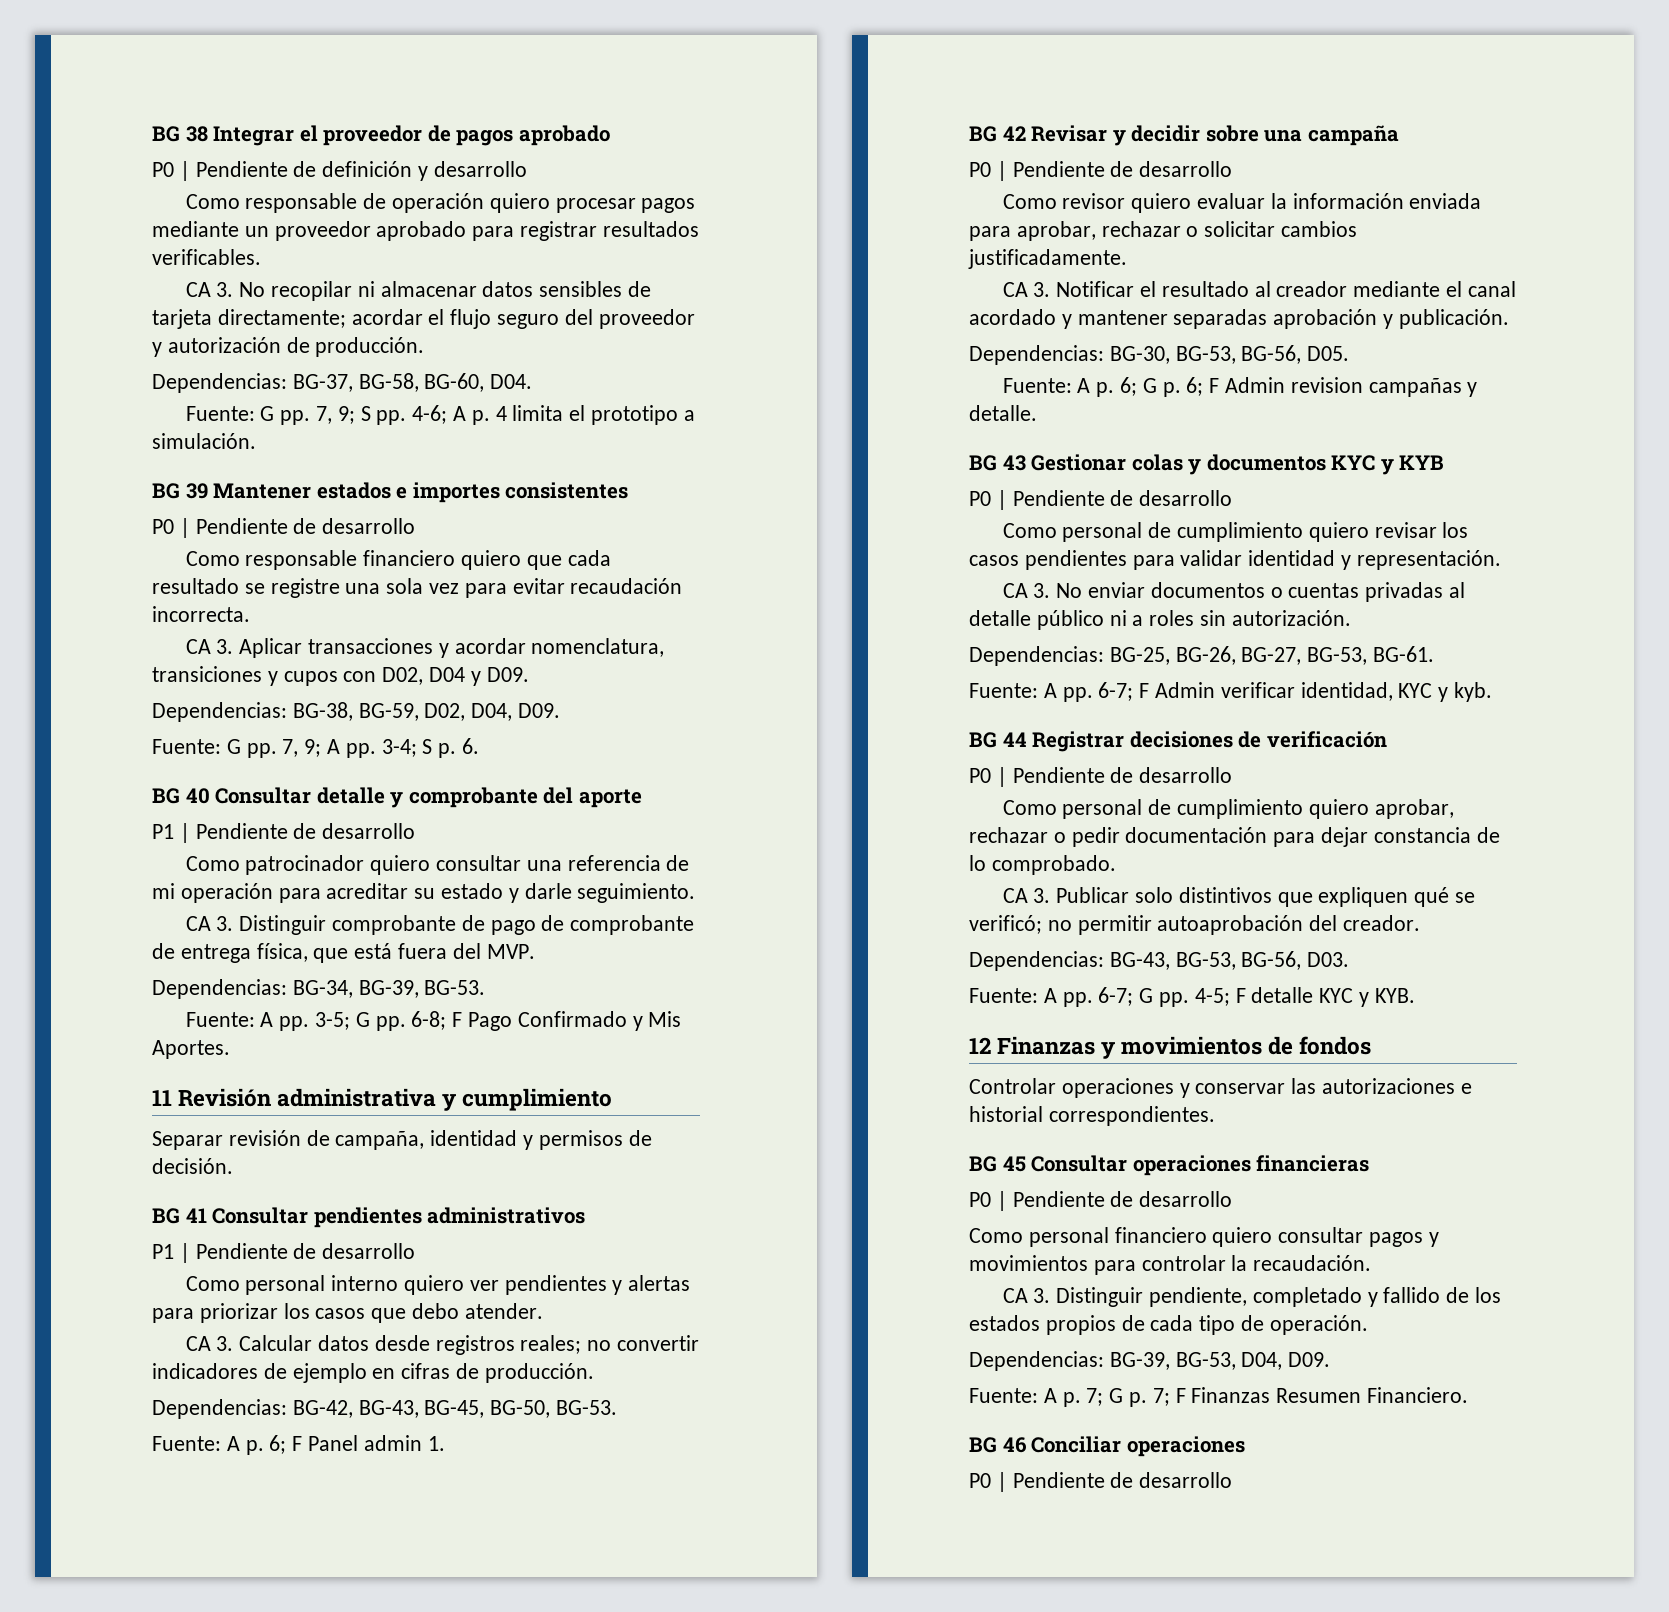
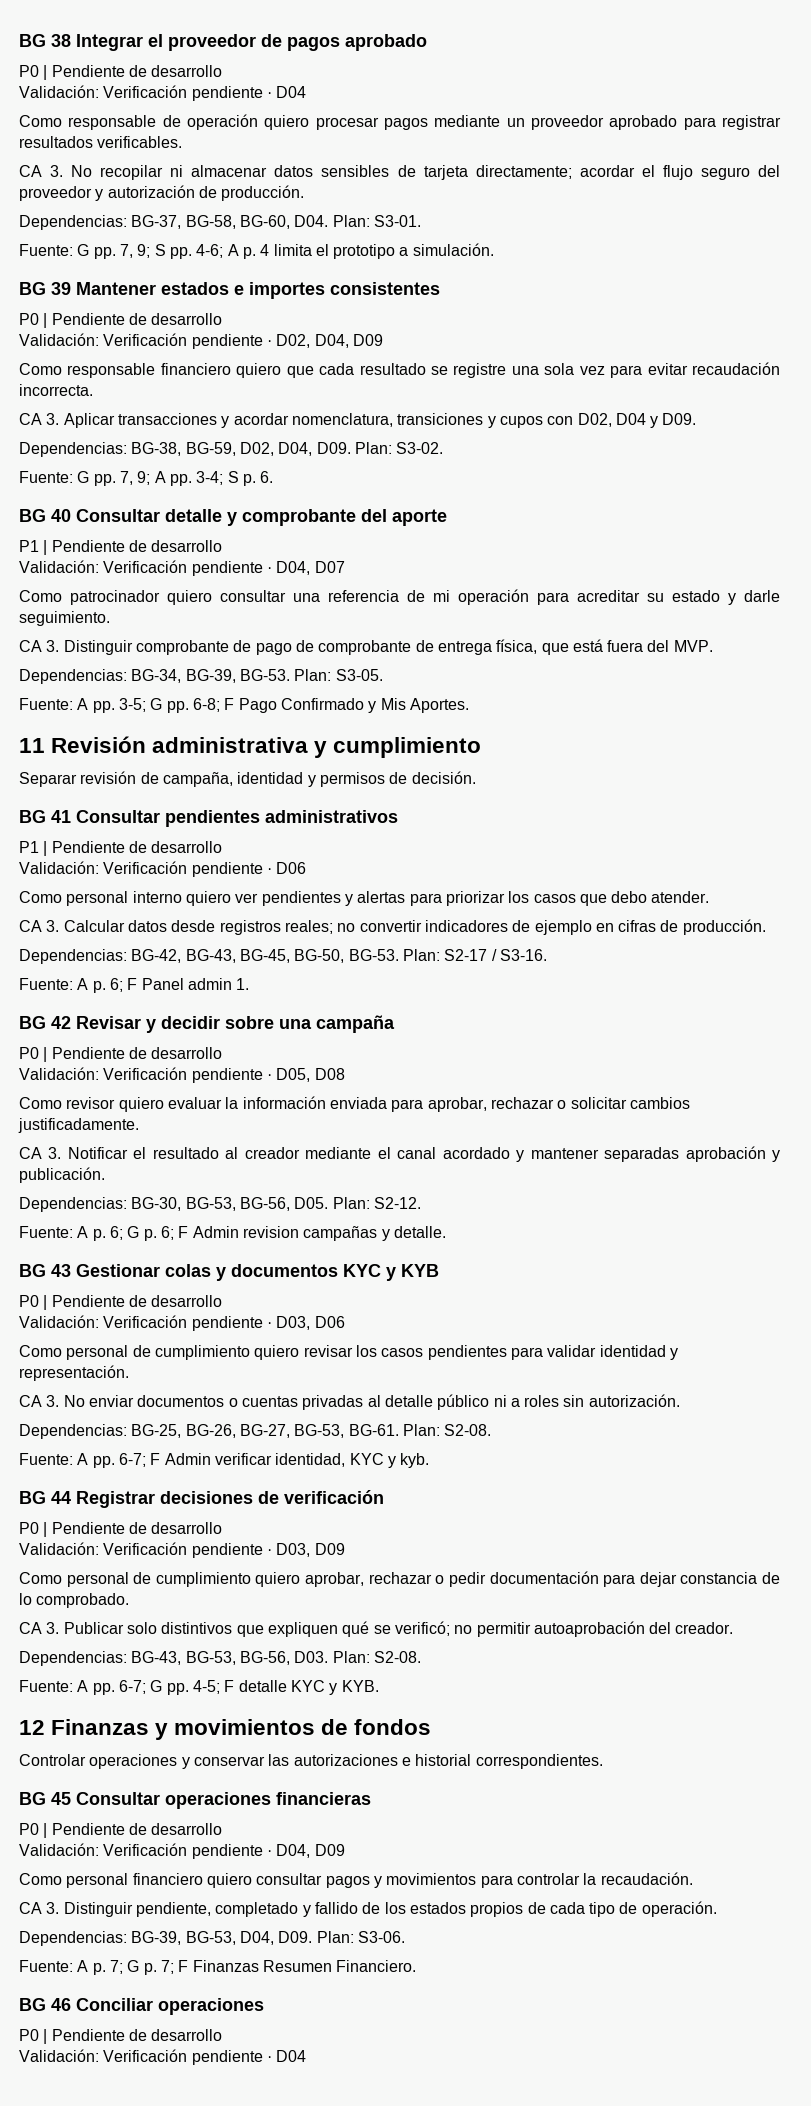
[322,161,527,181] definición y desarrollo -> [151,65,223,77] [19,85,307,101] desarrollo // Validación: Verificación pendiente · D04
(533, 381) none -> [332,215,421,227] Plan: S3-01.
(416, 526) none -> [19,333,383,349] // Validación: Verificación pendiente · D02, D04, D09
(561, 710) none -> [354,442,444,454] Plan: S3-02.
(416, 831) none -> [19,560,345,576] // Validación: Verificación pendiente · D04, D07
(486, 987) none -> [294,669,383,681] Plan: S3-05.
(416, 1251) none -> [19,861,307,877] // Validación: Verificación pendiente · D06
(618, 1407) none -> [402,949,547,961] Plan: S2-17 / S3-16.
(1233, 169) none -> [19,1067,345,1083] // Validación: Verificación pendiente · D05, D08
(1350, 353) none -> [332,1197,421,1209] Plan: S2-12.
(1233, 498) none -> [19,1315,345,1331] // Validación: Verificación pendiente · D03, D06
(1435, 654) none -> [402,1424,492,1436] Plan: S2-08.
(1233, 775) none -> [19,1542,345,1558] // Validación: Verificación pendiente · D03, D09
(1350, 959) none -> [332,1651,421,1663] Plan: S2-08.
(1233, 1199) none -> [19,1843,345,1859] // Validación: Verificación pendiente · D04, D09
(1331, 1359) none -> [316,1931,405,1943] Plan: S3-06.
(1233, 1480) none -> [19,2049,307,2065] // Validación: Verificación pendiente · D04

